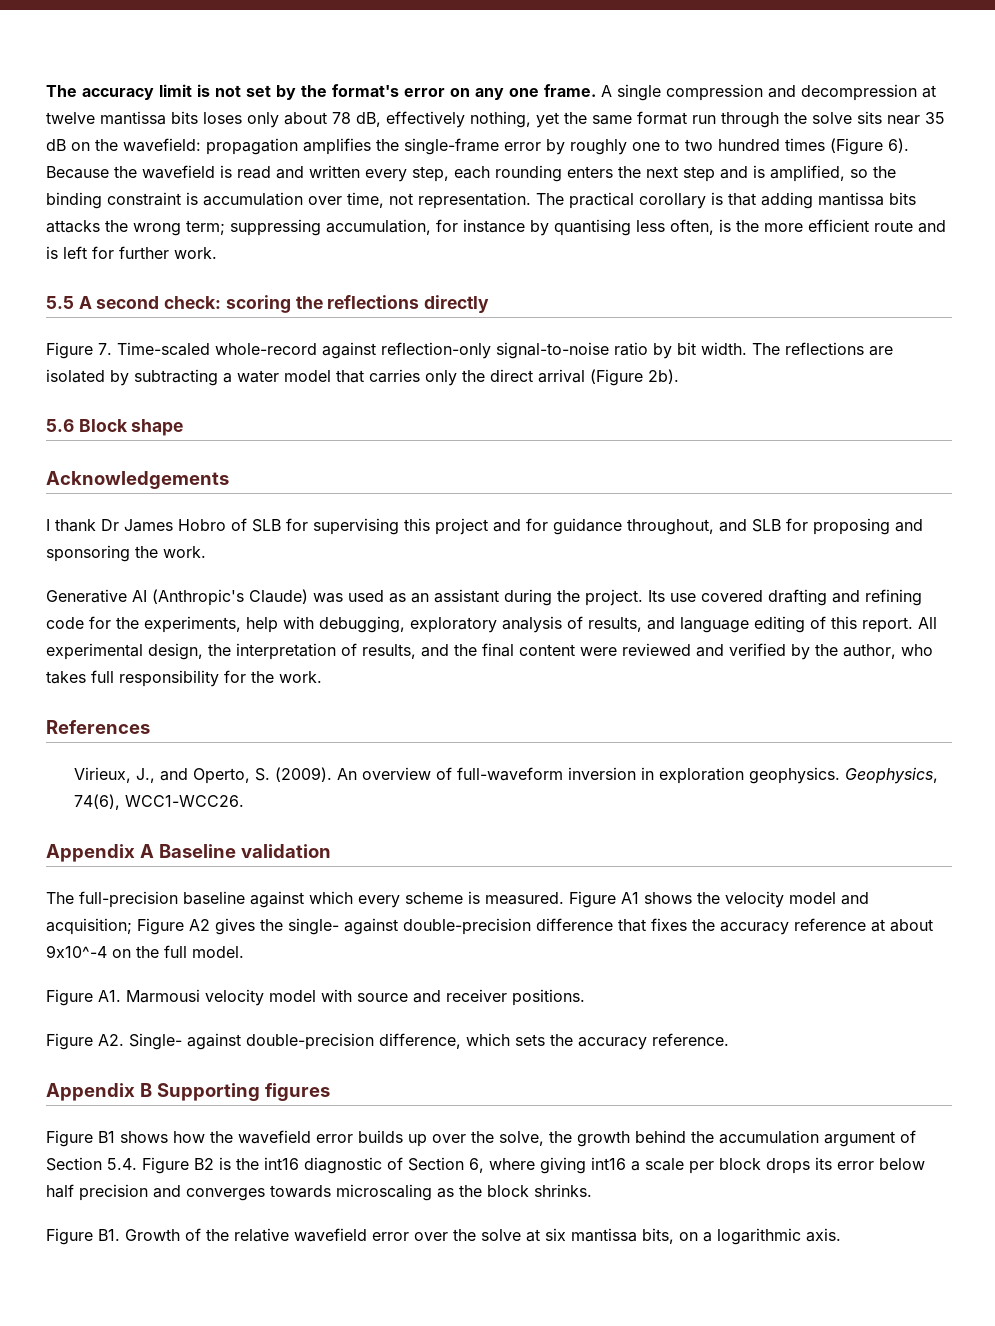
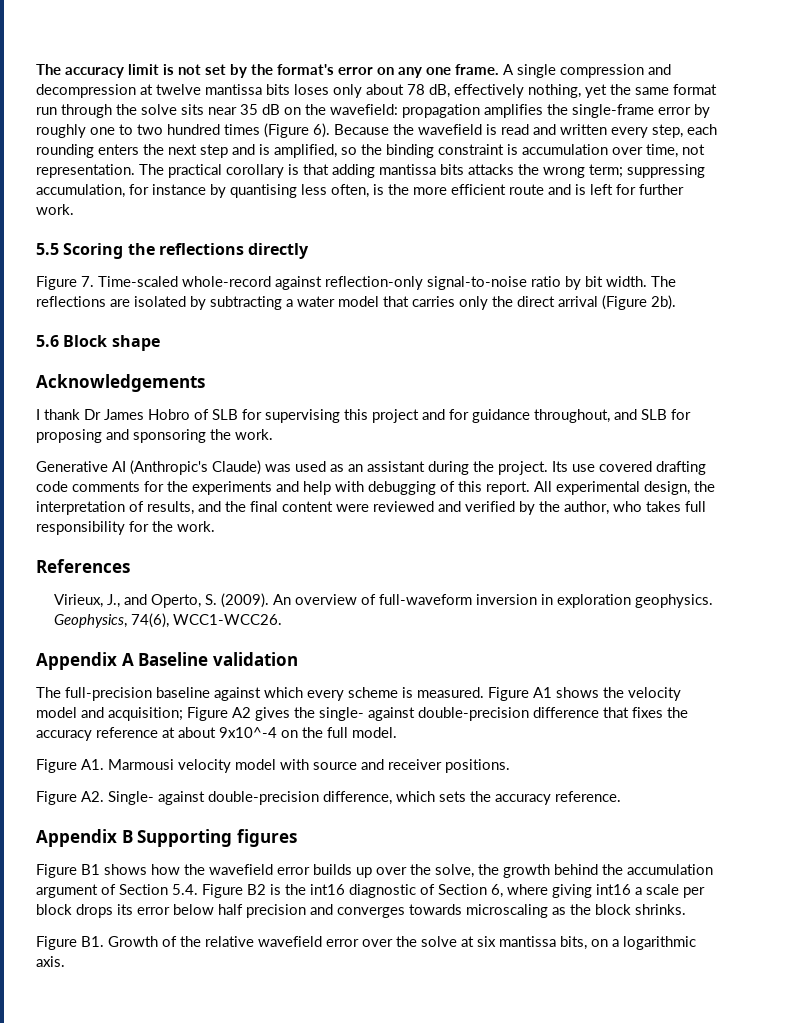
[78,295,291,313] A second check: scoring -> [63,243,124,259] Scoring
[832,589,922,606] [46,616,805,633] and refining code for the experiments, help with debugging, exploratory analysis of results, and language editing -> [36,481,436,495] code comments for the experiments and help with debugging

